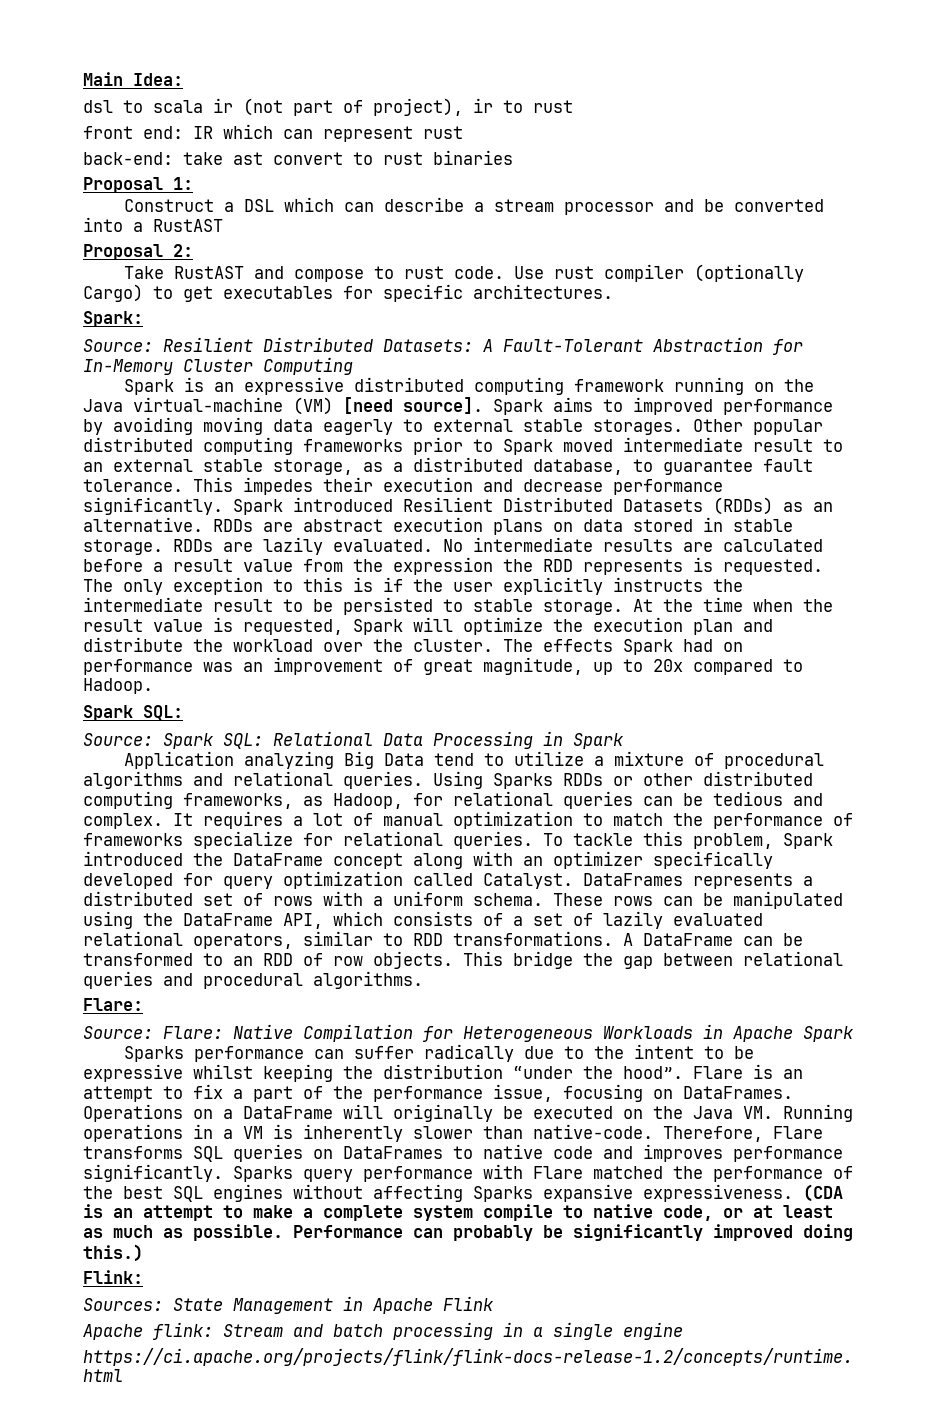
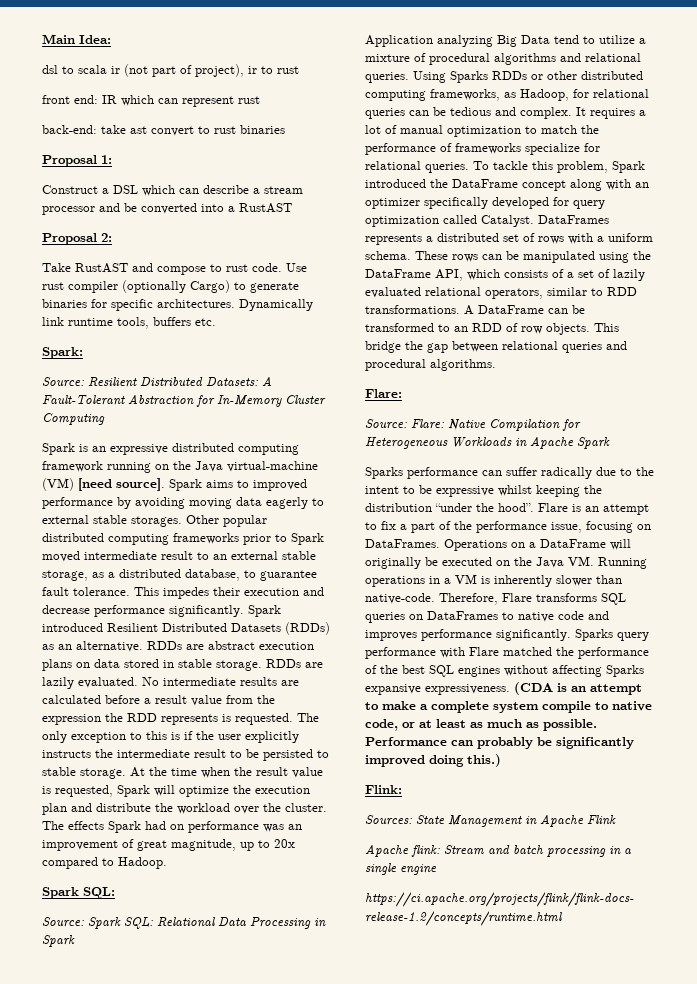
[183,286,333,302] get executables -> [250,282,299,293] [42,299,87,308] generate binaries
(613, 291) none -> [239,299,313,311] [42,317,216,329] Dynamically link runtime tools, buffers etc.

